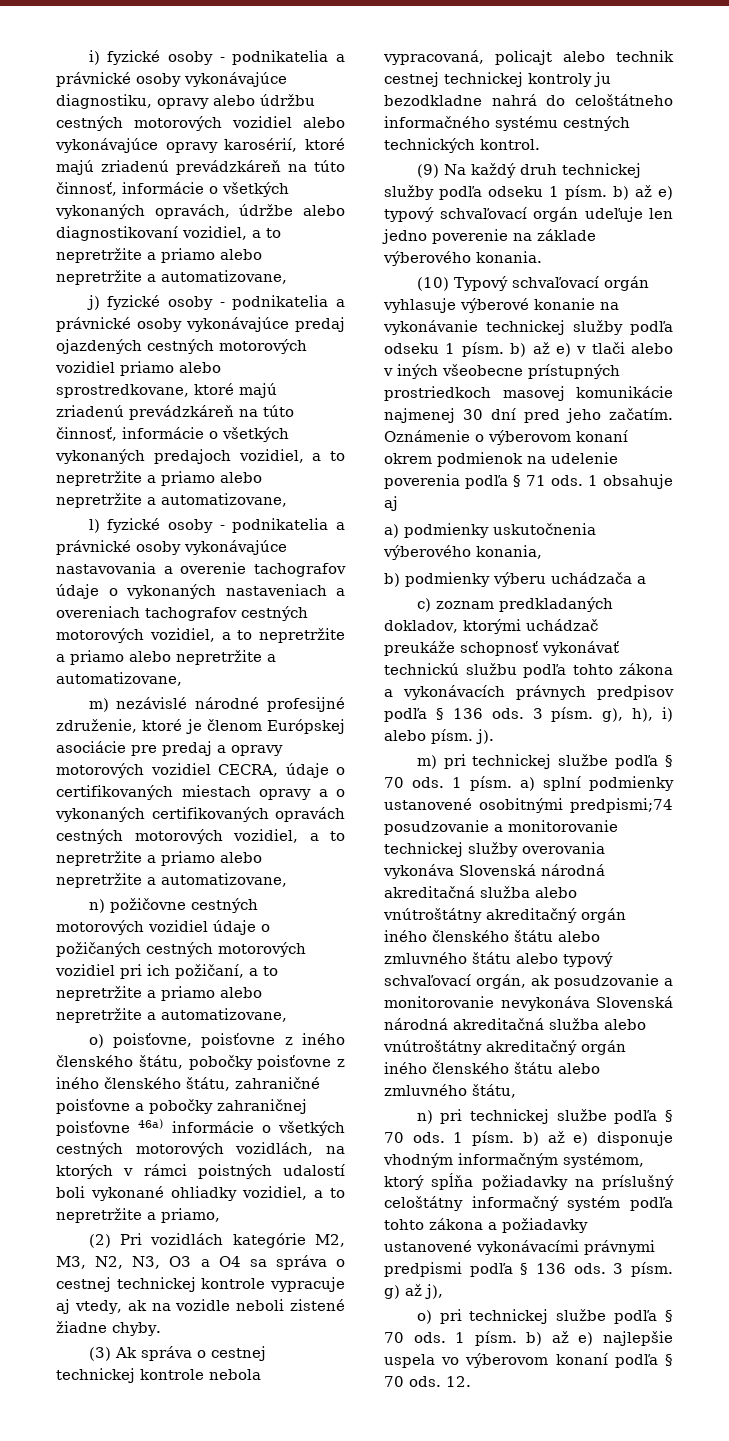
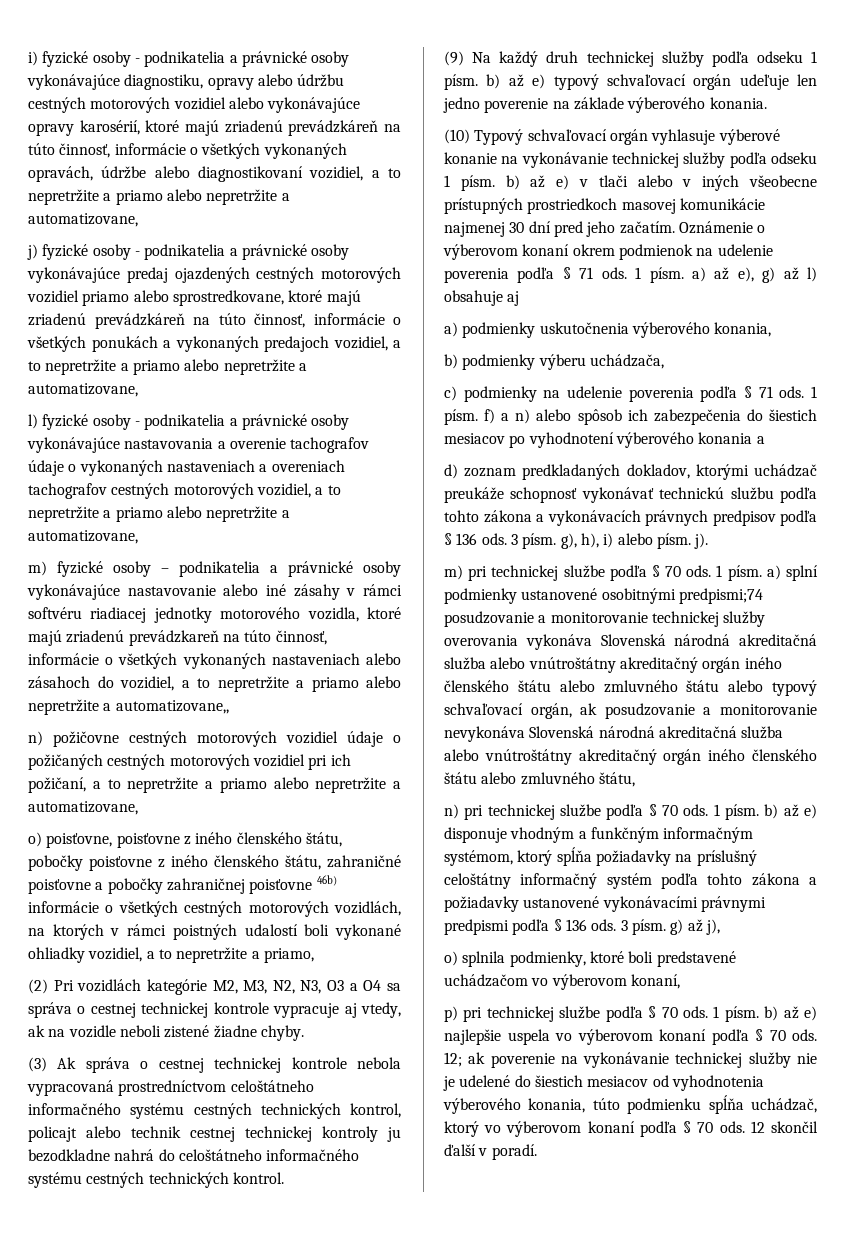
(289, 434) none -> [91,336,171,352] ponukách a
[116,697,345,712] [56,719,345,734] [56,741,283,756] [56,763,345,778] [56,785,345,800] [55,807,345,822] [56,829,345,844] [56,851,262,866] [56,873,287,888] nezávislé národné profesijné združenie, ktoré je členom Európskej asociácie pre predaj a opravy motorových vozidiel CECRA, údaje o certifikovaných miestach opravy a o vykonaných certifikovaných opravách cestných motorových vozidiel, a to nepretržite a priamo alebo nepretržite a automatizovane, -> [57,561,401,577] [27,584,403,600] [28,607,401,623] [28,630,327,646] [28,653,402,669] [28,676,401,692] [28,699,229,715] fyzické osoby – podnikatelia a právnické osoby vykonávajúce nastavovanie alebo iné zásahy v rámci softvéru riadiacej jednotky motorového vozidla, ktoré majú zriadenú prevádzkareň na túto činnosť, informácie o všetkých vykonaných nastaveniach alebo zásahoch do vozidiel, a to nepretržite a priamo alebo nepretržite a automatizovane,,
[138,1119,164,1129] 46a) -> [316,875,337,886] 46b)
[383,50,484,65] vypracovaná, -> [27,1080,314,1096] [28,1103,401,1119] vypracovaná prostredníctvom celoštátneho informačného systému cestných technických kontrol,
(598, 480) none -> [649,267,817,283] písm. a) až e), g) až l)
[551,572,632,584] uchádzača -> [589,354,664,369] [444,386,817,402] [444,409,817,425] [444,432,753,448] uchádzača, // c) podmienky na udelenie poverenia podľa § 71 ods. 1 písm. f) a n) alebo spôsob ich zabezpečenia do šiestich mesiacov po vyhodnotení výberového konania
[416,598,431,612] c) -> [444,464,458,479] d)
(453, 1160) none -> [578,827,659,843] a funkčným
(432, 1317) none -> [462,951,736,967] [444,974,680,990] [444,1006,458,1022] splnila podmienky, ktoré boli predstavené uchádzačom vo výberovom konaní, // p)
[446,1376,471,1387] 12. -> [444,1052,817,1068] [443,1075,764,1091] [443,1095,818,1114] [444,1121,818,1137] [444,1144,537,1160] 12; ak poverenie na vykonávanie technickej služby nie je udelené do šiestich mesiacov od vyhodnotenia výberového konania, túto podmienku spĺňa uchádzač, ktorý vo výberovom konaní podľa § 70 ods. 12 skončil ďalší v poradí.

